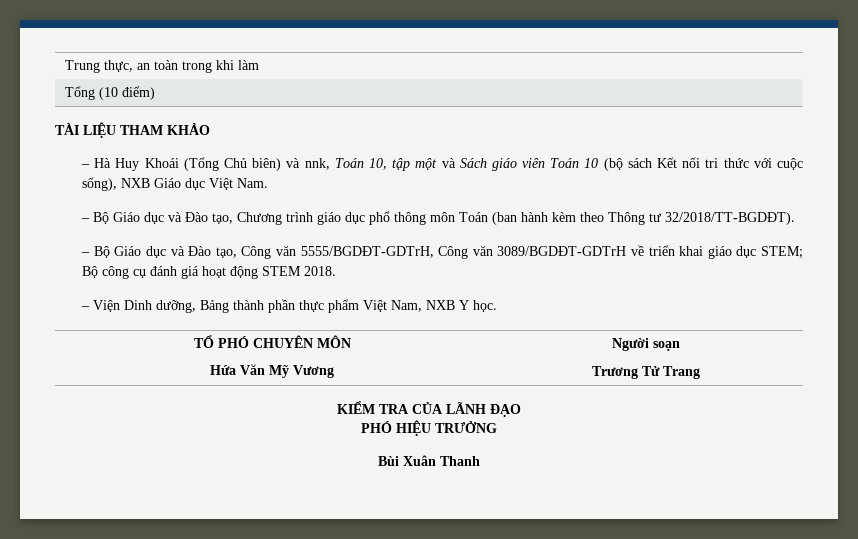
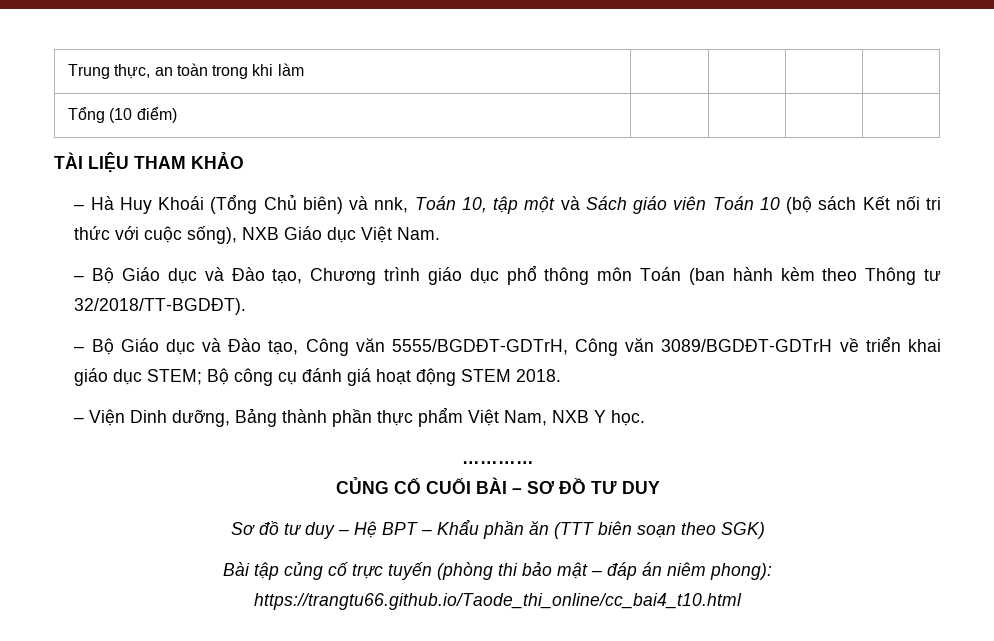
[193,335,351,348] [210,364,334,378] [611,338,680,351] [591,366,700,379] [337,401,521,417] [361,420,497,436] [378,455,480,466] // TỔ PHÓ CHUYÊN MÔN // Hứa Văn Mỹ Vương | Người soạn // Trương Tử Trang // KIỂM TRA CỦA LÃNH ĐẠO // PHÓ HIỆU TRƯỞNG // Bùi Xuân Thanh -> [461,461,534,464] [335,477,660,494] [230,520,765,539] [223,562,772,580] [254,593,742,610] // ………… // CỦNG CỐ CUỐI BÀI – SƠ ĐỒ TƯ DUY // Sơ đồ tư duy – Hệ BPT – Khẩu phần ăn (TTT biên soạn theo SGK) // Bài tập củng cố trực tuyến (phòng thi bảo mật – đáp án niêm phong): https://trangtu66.github.io/Taode_thi_online/cc_bai4_t10.html

